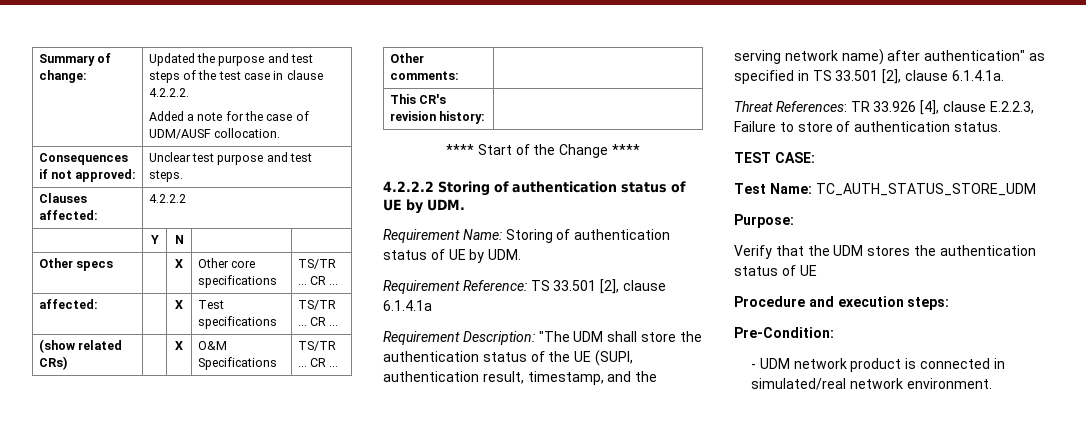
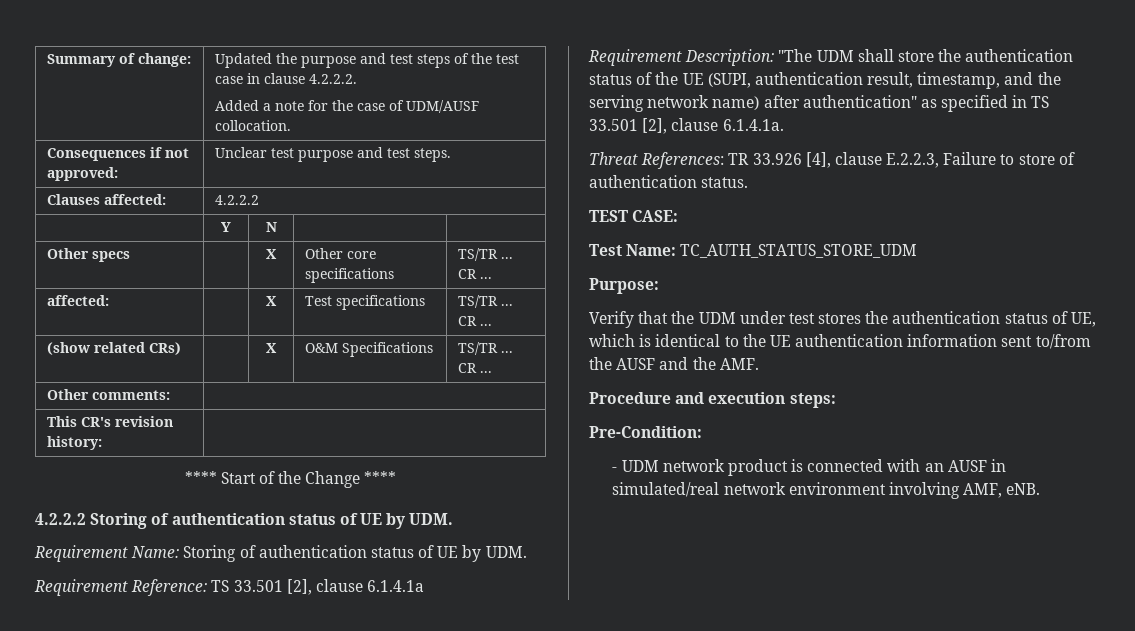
(864, 250) none -> [739,311,815,324] under test
[799,265,817,276] UE -> [1071,312,1097,327] [589,334,1091,349] [589,357,759,370] UE, which is identical to the UE authentication information sent to/from the AUSF and the AMF.
[993,358,1005,369] [751,378,992,390] in simulated/real network environment. -> [887,459,1006,472] [612,482,1041,499] with an AUSF in simulated/real network environment involving AMF, eNB.

